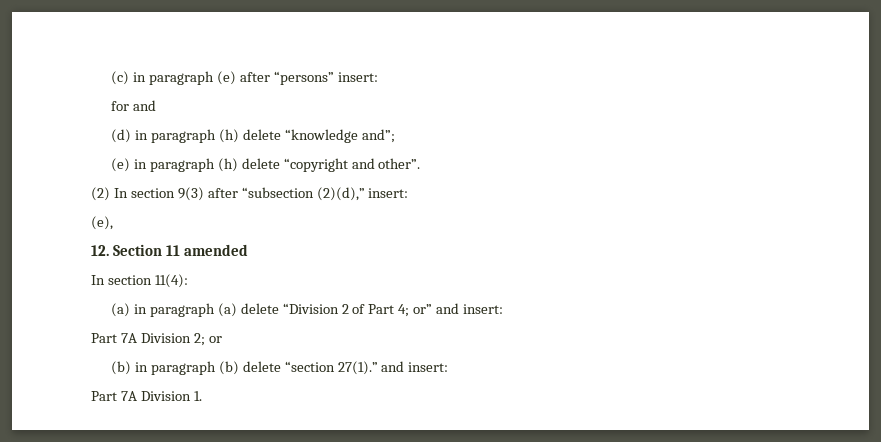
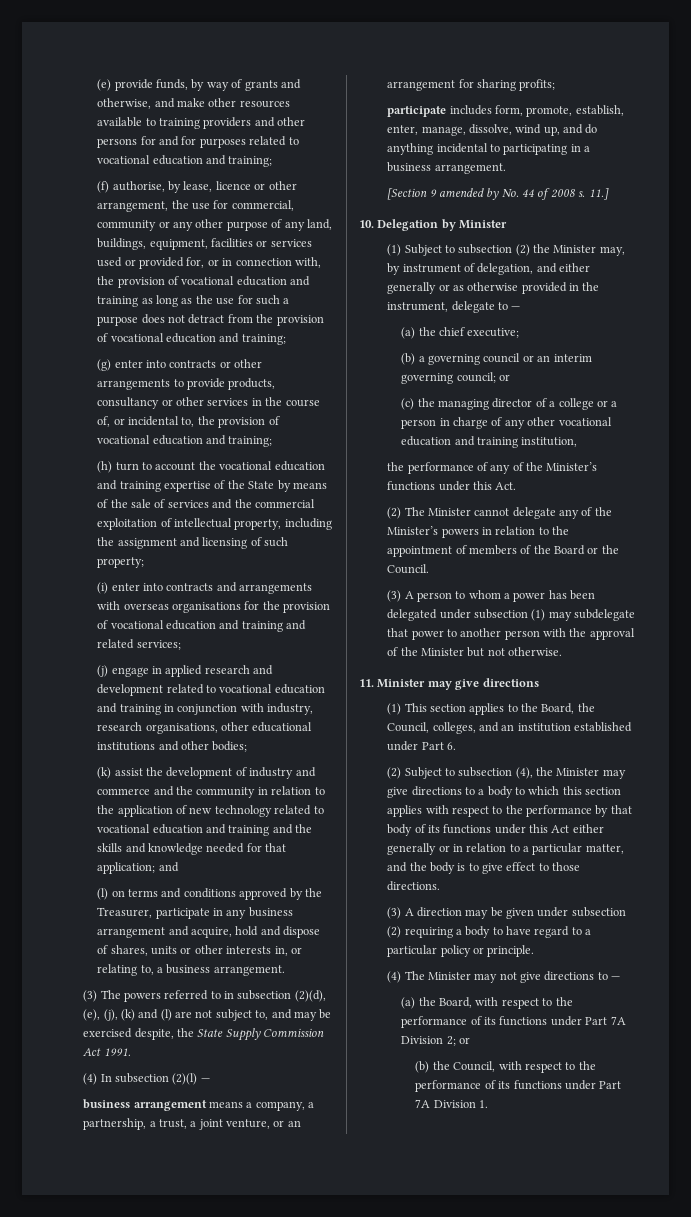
[111,71,378,85] [111,100,156,111] [111,129,395,143] [111,158,421,172] [91,187,409,201] [91,216,114,230] [91,244,248,256] [91,274,188,288] [111,303,504,317] (c) in paragraph (e) after “persons” insert: // for and // (d) in paragraph (h) delete “knowledge and”; // (e) in paragraph (h) delete “copyright and other”. // (2) In section 9(3) after “subsection (2)(d),” insert: // (e), // 12. Section 11 amended // In section 11(4): // (a) in paragraph (a) delete “Division 2 of Part 4; or” and insert: // -> [97,79,301,91] [97,98,290,109] [97,117,306,129] [97,136,299,148] [97,155,273,167] [97,181,297,193] [97,200,294,212] [97,219,332,231] [97,238,312,250] [97,257,321,269] [97,276,311,288] [97,295,290,307] [97,314,324,326] [97,333,286,345] [97,359,263,371] [97,378,276,390] [97,397,320,409] [97,416,280,428] [97,435,273,447] [97,461,325,473] [97,480,327,492] [97,499,315,509] [97,518,332,530] [97,537,289,549] [97,557,145,568] [97,582,313,594] [97,601,331,613] [97,620,307,632] [97,639,181,650] [97,665,274,677] [97,684,325,696] [97,703,314,715] [97,722,313,734] [97,741,248,752] [97,767,316,779] [97,786,325,798] [97,805,324,817] [97,824,313,836] [97,843,287,855] [97,862,179,874] [97,888,322,900] [97,907,293,919] [97,926,321,938] [97,945,302,956] [97,964,285,976] [83,990,326,1002] [83,1009,332,1021] [83,1028,325,1041] [83,1048,131,1056] [83,1073,210,1085] [83,1099,315,1111] [83,1118,301,1130] [387,79,556,91] [387,105,624,117] [387,124,598,136] [387,143,591,155] [387,162,506,174] [387,188,609,200] [359,219,508,231] [387,244,625,256] [387,263,591,275] [387,282,600,294] [387,301,521,313] [401,327,520,339] [401,353,592,365] [401,372,511,384] [401,398,618,410] [401,417,612,429] [401,436,578,448] [387,462,598,474] [387,481,517,491] [387,507,612,519] [387,526,570,538] [387,545,619,557] [387,564,430,574] [387,590,596,602] [387,609,636,621] [387,628,635,640] [387,647,563,657] [359,678,539,690] [387,703,595,715] [387,722,633,734] [387,741,456,751] [387,767,626,779] [387,786,622,798] [387,805,632,817] [387,824,604,836] [387,843,624,855] [387,862,581,874] [387,881,441,891] [387,907,626,919] [387,926,592,938] [387,945,535,957] [387,971,621,983] [401,997,573,1009] [401,1016,582,1028] (e) provide funds, by way of grants and otherwise, and make other resources available to training providers and other persons for and for purposes related to vocational education and training; // (f) authorise, by lease, licence or other arrangement, the use for commercial, community or any other purpose of any land, buildings, equipment, facilities or services used or provided for, or in connection with, the provision of vocational education and training as long as the use for such a purpose does not detract from the provision of vocational education and training; // (g) enter into contracts or other arrangements to provide products, consultancy or other services in the course of, or incidental to, the provision of vocational education and training; // (h) turn to account the vocational education and training expertise of the State by means of the sale of services and the commercial exploitation of intellectual property, including the assignment and licensing of such property; // (i) enter into contracts and arrangements with overseas organisations for the provision of vocational education and training and related services; // (j) engage in applied research and development related to vocational education and training in conjunction with industry, research organisations, other educational institutions and other bodies; // (k) assist the development of industry and commerce and the community in relation to the application of new technology related to vocational education and training and the skills and knowledge needed for that application; and // (l) on terms and conditions approved by the Treasurer, participate in any business arrangement and acquire, hold and dispose of shares, units or other interests in, or relating to, a business arrangement. // (3) The powers referred to in subsection (2)(d), (e), (j), (k) and (l) are not subject to, and may be exercised despite, the State Supply Commission Act 1991. // (4) In subsection (2)(l) — // business arrangement means a company, a partnership, a trust, a joint venture, or an arrangement for sharing profits; // participate includes form, promote, establish, enter, manage, dissolve, wind up, and do anything incidental to participating in a business arrangement. // [Section 9 amended by No. 44 of 2008 s. 11.] // 10. Delegation by Minister // (1) Subject to subsection (2) the Minister may, by instrument of delegation, and either generally or as otherwise provided in the instrument, delegate to — // (a) the chief executive; // (b) a governing council or an interim governing council; or // (c) the managing director of a college or a person in charge of any other vocational education and training institution, // the performance of any of the Minister’s functions under this Act. // (2) The Minister cannot delegate any of the Minister’s powers in relation to the appointment of members of the Board or the Council. // (3) A person to whom a power has been delegated under subsection (1) may subdelegate that power to another person with the approval of the Minister but not otherwise. // 11. Minister may give directions // (1) This section applies to the Board, the Council, colleges, and an institution established under Part 6. // (2) Subject to subsection (4), the Minister may give directions to a body to which this section applies with respect to the performance by that body of its functions under this Act either generally or in relation to a particular matter, and the body is to give effect to those directions. // (3) A direction may be given under subsection (2) requiring a body to have regard to a particular policy or principle. // (4) The Minister may not give directions to — // (a) the Board, with respect to the performance of its functions under
[134,361,449,375] in paragraph (b) delete “section 27(1).” and insert: // -> [432,1061,596,1073] [415,1080,596,1092] the Council, with respect to the performance of its functions under

